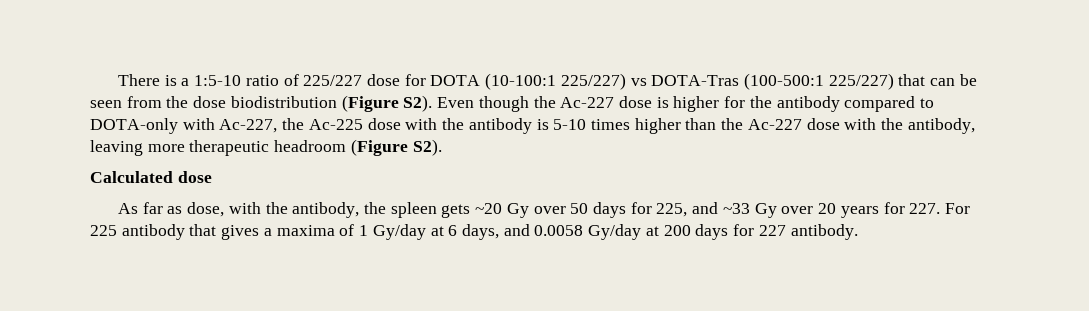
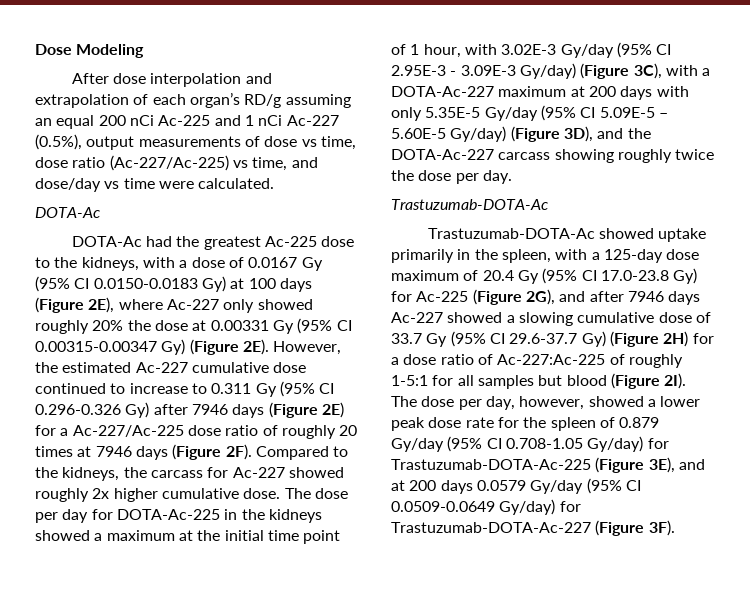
[117,73,977,90] [90,95,935,112] [90,118,975,134] [90,139,442,156] [90,171,212,183] [117,202,971,218] [90,224,858,240] There is a 1:5-10 ratio of 225/227 dose for DOTA (10-100:1 225/227) vs DOTA-Tras (100-500:1 225/227) that can be seen from the dose biodistribution (Figure S2). Even though the Ac-227 dose is higher for the antibody compared to DOTA-only with Ac-227, the Ac-225 dose with the antibody is 5-10 times higher than the Ac-227 dose with the antibody, leaving more therapeutic headroom (Figure S2). // Calculated dose // As far as dose, with the antibody, the spleen gets ~20 Gy over 50 days for 225, and ~33 Gy over 20 years for 227. For 225 antibody that gives a maxima of 1 Gy/day at 6 days, and 0.0058 Gy/day at 200 days for 227 antibody. -> [35,44,145,58] [71,73,272,87] [35,92,351,108] [35,115,339,129] [35,134,356,150] [35,155,318,171] [35,178,275,192] [35,207,100,218] [71,236,355,250] [35,257,323,271] [35,276,312,292] [35,297,313,313] [35,318,352,334] [35,339,342,355] [35,362,307,373] [35,381,335,397] [35,402,344,418] [35,425,358,439] [35,444,349,460] [35,467,344,481] [35,488,348,502] [35,509,322,523] [35,530,341,544] [391,42,672,58] [391,63,711,79] [391,86,689,100] [391,105,668,121] [391,126,651,142] [391,149,715,163] [391,170,512,184] [391,199,548,210] [427,228,707,242] [391,249,700,263] [391,268,698,284] [391,289,701,305] [391,312,711,326] [391,331,714,347] [391,354,683,368] [391,373,687,389] [391,396,701,410] [391,417,660,431] [391,436,669,452] [391,457,705,473] [391,478,641,494] [391,499,581,515] [391,520,675,536] Dose Modeling // After dose interpolation and extrapolation of each organ’s RD/g assuming an equal 200 nCi Ac-225 and 1 nCi Ac-227 (0.5%), output measurements of dose vs time, dose ratio (Ac-227/Ac-225) vs time, and dose/day vs time were calculated. // DOTA-Ac // DOTA-Ac had the greatest Ac-225 dose to the kidneys, with a dose of 0.0167 Gy (95% CI 0.0150-0.0183 Gy) at 100 days (Figure 2E), where Ac-227 only showed roughly 20% the dose at 0.00331 Gy (95% CI 0.00315-0.00347 Gy) (Figure 2E). However, the estimated Ac-227 cumulative dose continued to increase to 0.311 Gy (95% CI 0.296-0.326 Gy) after 7946 days (Figure 2E) for a Ac-227/Ac-225 dose ratio of roughly 20 times at 7946 days (Figure 2F). Compared to the kidneys, the carcass for Ac-227 showed roughly 2x higher cumulative dose. The dose per day for DOTA-Ac-225 in the kidneys showed a maximum at the initial time point of 1 hour, with 3.02E-3 Gy/day (95% CI 2.95E-3 - 3.09E-3 Gy/day) (Figure 3C), with a DOTA-Ac-227 maximum at 200 days with only 5.35E-5 Gy/day (95% CI 5.09E-5 – 5.60E-5 Gy/day) (Figure 3D), and the DOTA-Ac-227 carcass showing roughly twice the dose per day. // Trastuzumab-DOTA-Ac // Trastuzumab-DOTA-Ac showed uptake primarily in the spleen, with a 125-day dose maximum of 20.4 Gy (95% CI 17.0-23.8 Gy) for Ac-225 (Figure 2G), and after 7946 days Ac-227 showed a slowing cumulative dose of 33.7 Gy (95% CI 29.6-37.7 Gy) (Figure 2H) for a dose ratio of Ac-227:Ac-225 of roughly 1-5:1 for all samples but blood (Figure 2I). The dose per day, however, showed a lower peak dose rate for the spleen of 0.879 Gy/day (95% CI 0.708-1.05 Gy/day) for Trastuzumab-DOTA-Ac-225 (Figure 3E), and at 200 days 0.0579 Gy/day (95% CI 0.0509-0.0649 Gy/day) for Trastuzumab-DOTA-Ac-227 (Figure 3F).

